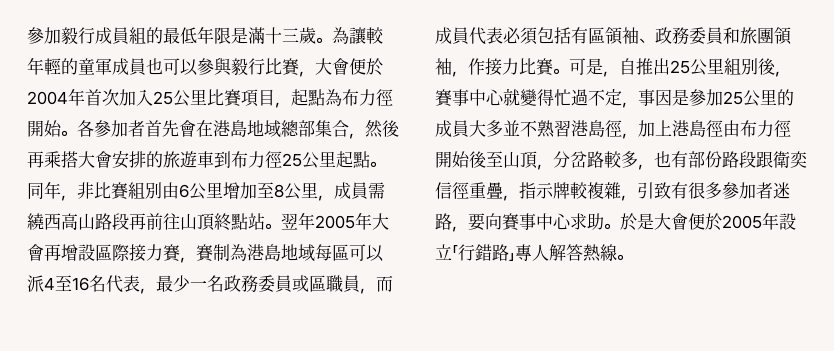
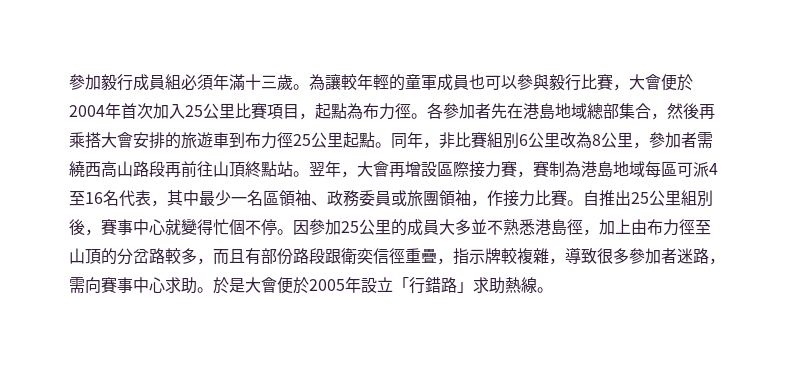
[146,26,248,44] 的最低年限是 -> [181,74,229,90] 必須年
[27,120,62,137] 開始 -> (411, 111) none
[145,120,196,137] 首先會 -> [491,103,507,119] 先
[162,182,179,199] 由 -> (519, 140) none
[223,182,274,199] 增加至 -> [560,132,592,149] 改為
[334,182,368,199] 成員 -> [649,132,697,148] 參加者
[315,212,372,230] 2005年 -> [341,171,357,178] ，
[366,245,384,262] 以 -> (693, 169) none
(156, 291) none -> [167,190,199,206] 其中
[224,275,393,294] [435,27,588,45] 政務委員或區職員，而成員代表必須包括有 -> (263, 198) none
[723,27,740,44] 和 -> [391,190,407,206] 或
[569,58,619,77] 可是， -> (583, 203) none
[571,89,689,108] 過不定，事因是 -> [229,219,309,235] 個不停。因
[554,120,571,137] 習 -> [519,219,535,235] 悉
[672,120,723,137] 港島徑 -> (631, 226) none
[435,151,553,170] 開始後至山頂， -> [695,220,711,235] [69,248,117,265] 至山頂的
[654,151,671,168] 也 -> [213,249,245,265] 而且
[637,182,688,199] 引致有 -> [565,247,597,264] 導致
[468,213,485,231] 要 -> [69,277,85,293] 需
[515,244,583,261] 專人解答 -> [473,277,505,294] 求助

